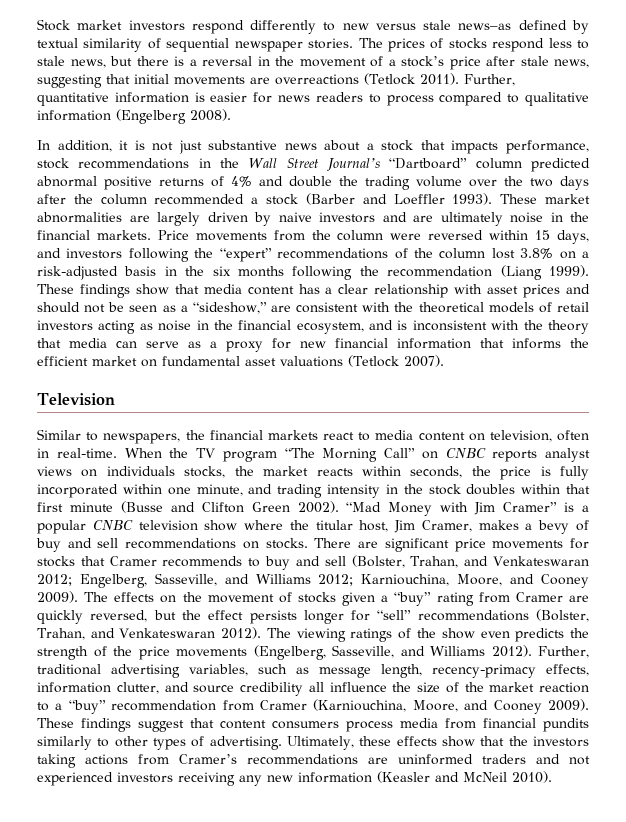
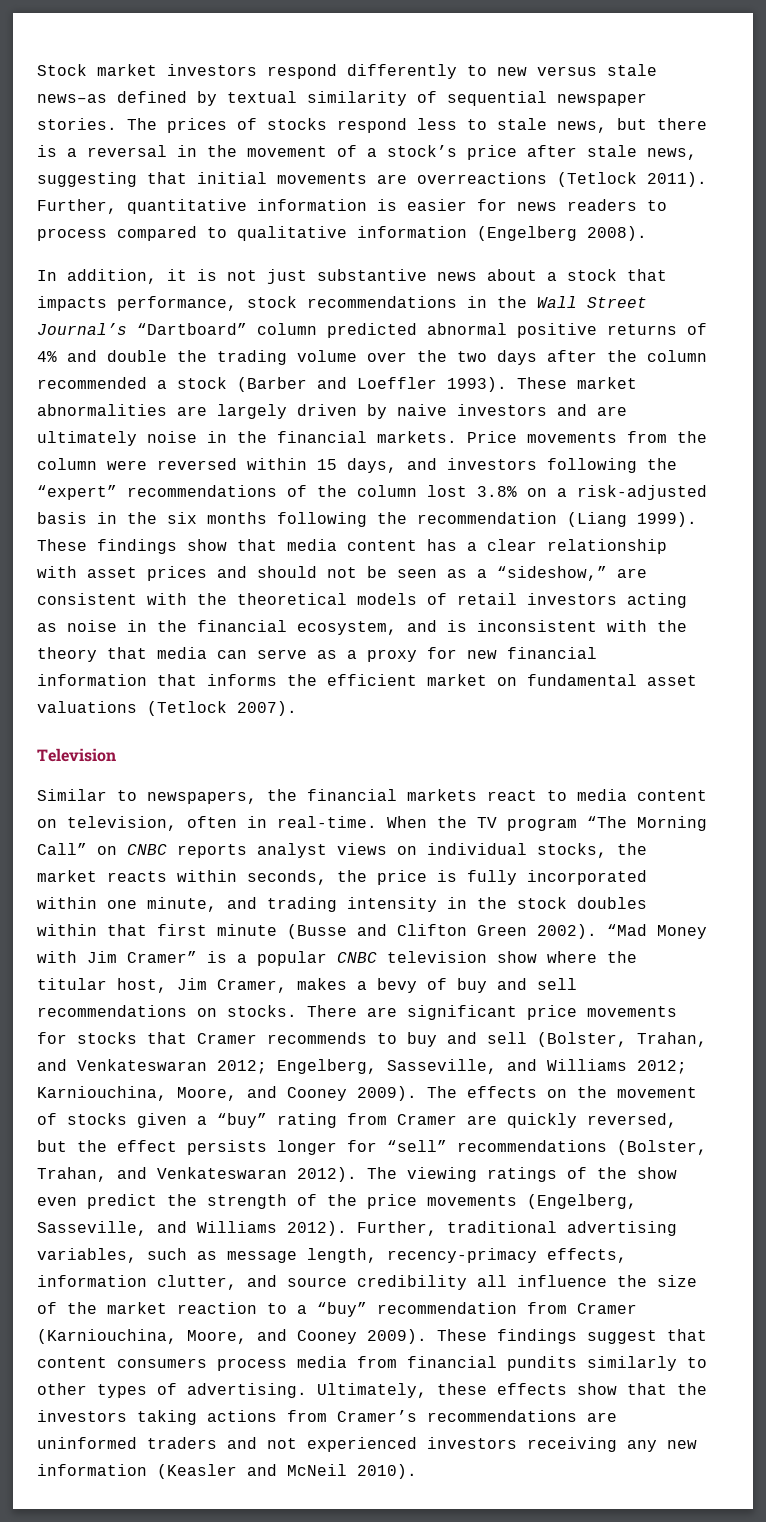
[106,466,175,476] individuals -> [427,843,527,855] individual
[515,628,565,642] predicts -> [87,1194,157,1209] predict

